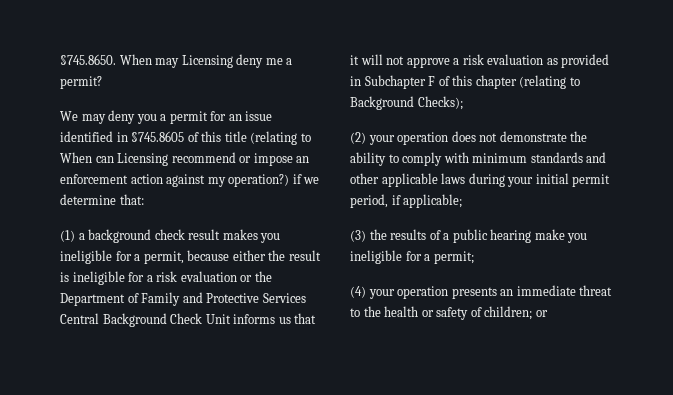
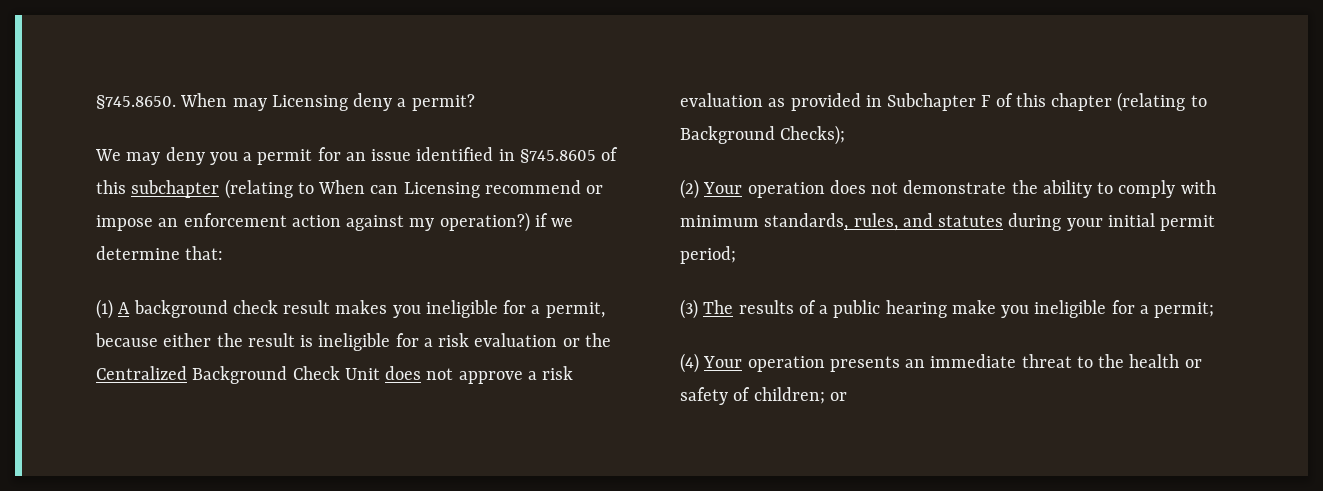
[265,58,283,65] me -> (393, 102) none
[224,131,247,142] title -> [131,180,220,198] subchapter
[78,233,85,240] a -> [118,302,131,314] A
[60,292,306,306] [60,313,317,327] [350,54,383,65] Department of Family and Protective Services Central Background Check Unit informs us that it will -> [96,366,422,384] Centralized Background Check Unit does
[368,135,395,145] your -> [703,182,743,194] Your
[530,152,607,163] [350,173,466,187] standards and other applicable laws -> [764,213,1004,231] standards, rules, and statutes
[350,194,463,208] period, if applicable; -> [680,246,736,264] period;
[369,229,387,240] the -> [703,300,734,314] The
[368,289,395,299] your -> [703,356,743,368] Your

